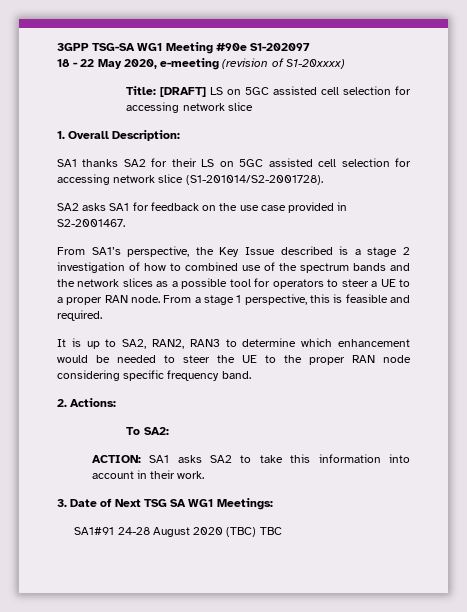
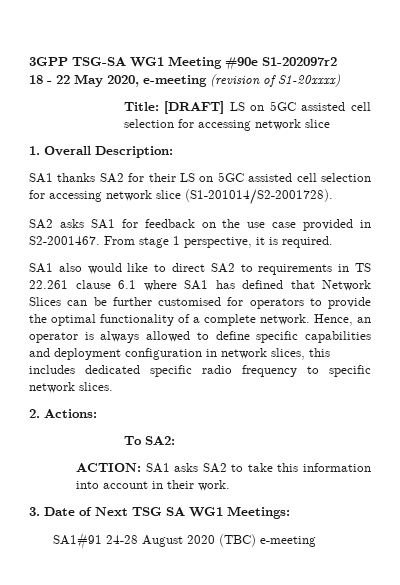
[250,43,311,51] S1-202097 -> [262,57,337,66] S1-202097r2
[57,246,411,257] [57,262,410,273] [57,278,410,289] [57,294,410,305] [57,310,102,321] [57,338,410,349] [57,355,411,365] [57,370,251,381] // From SA1’s perspective, the Key Issue described is a stage 2 investigation of how to combined use of the spectrum bands and the network slices as a possible tool for operators to steer a UE to a proper RAN node. From a stage 1 perspective, this is feasible and required. // It is up to SA2, RAN2, RAN3 to determine which enhancement would be needed to steer the UE to the proper RAN node considering specific frequency band. -> [104,236,333,248] [29,263,372,275] [29,280,371,291] [29,297,371,309] [29,314,371,326] [29,331,372,343] [29,348,330,360] [29,365,371,377] [29,382,113,393] From stage 1 perspective, it is required. // SA1 also would like to direct SA2 to requirements in TS 22.261 clause 6.1 where SA1 has defined that Network Slices can be further customised for operators to provide the optimal functionality of a complete network. Hence, an operator is always allowed to define specific capabilities and deployment configuration in network slices, this includes dedicated specific radio frequency to specific network slices.
[259,527,282,535] TBC -> [259,536,316,547] e-meeting

